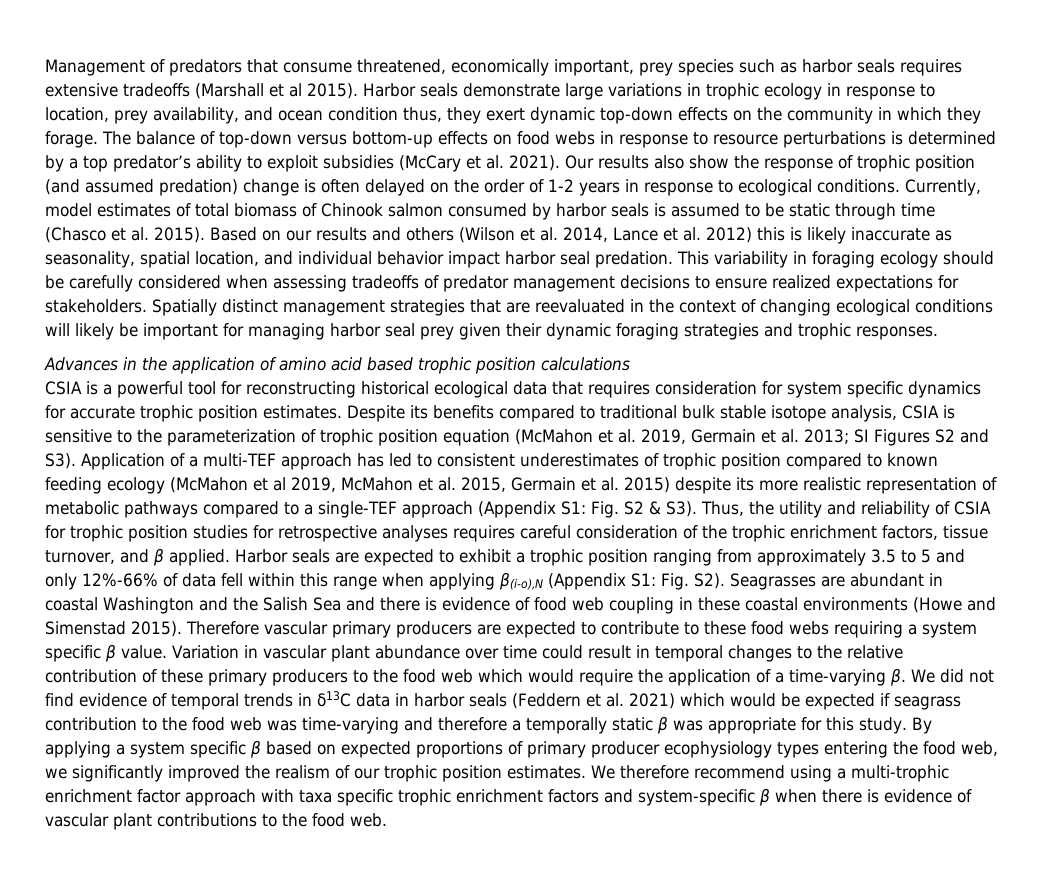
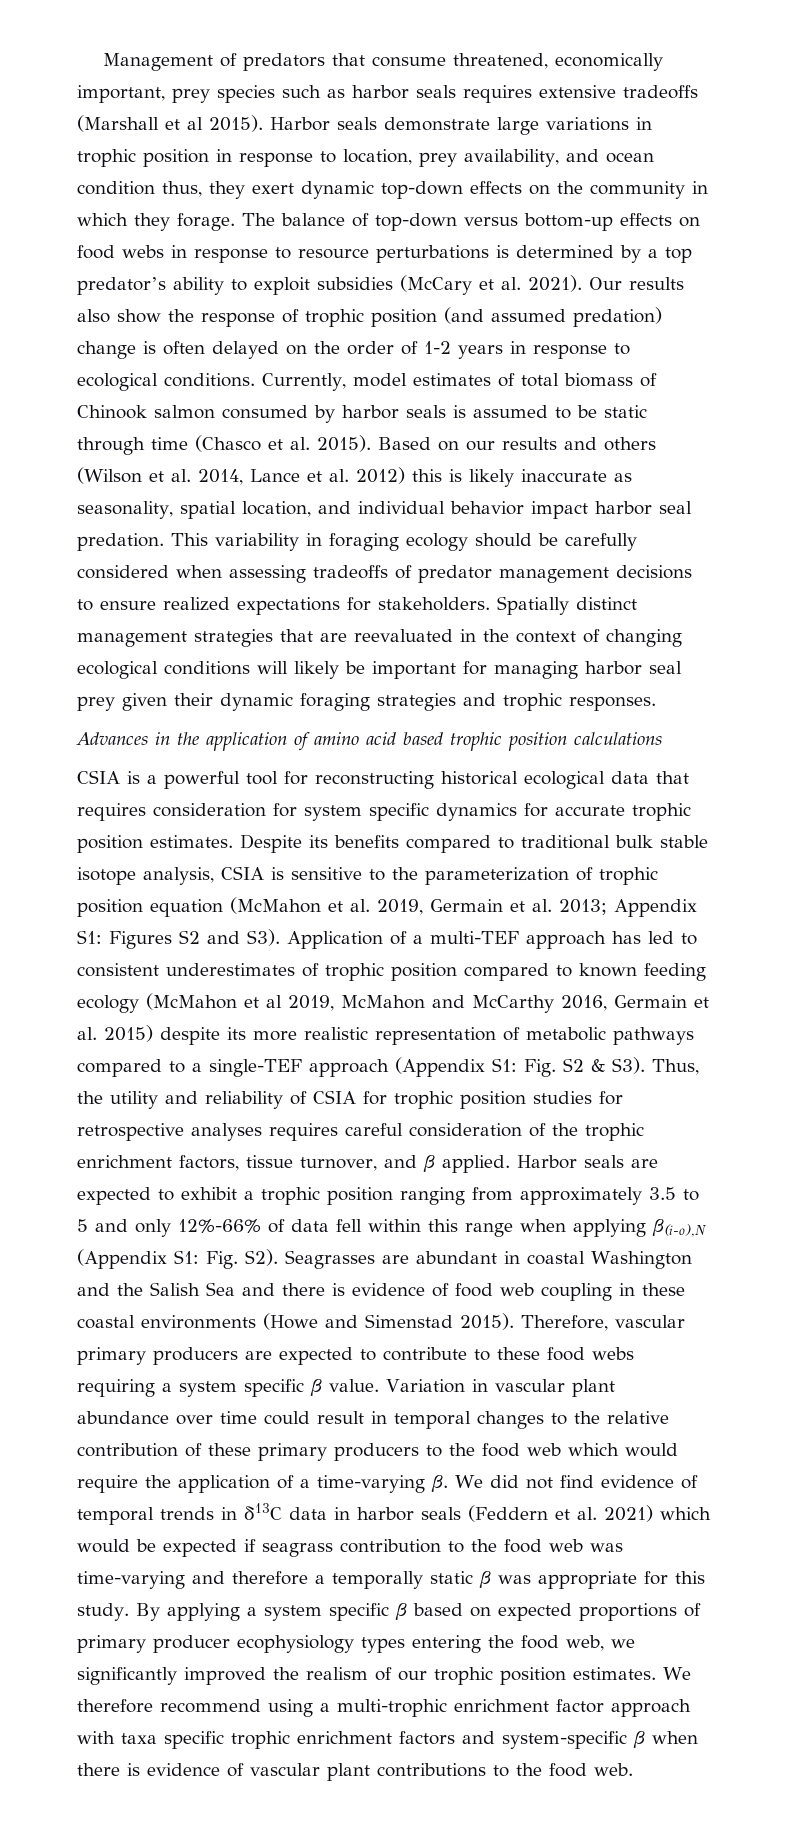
[764,83,822,100] ecology -> [143,149,209,167] position
[854,429,869,443] SI -> [614,899,697,917] [77,930,102,944] Appendix S1:
[418,477,506,492] et al. 2015, -> [432,995,607,1013] and McCarthy 2016,
[186,621,259,635] Therefore -> [521,1315,608,1331] Therefore,

